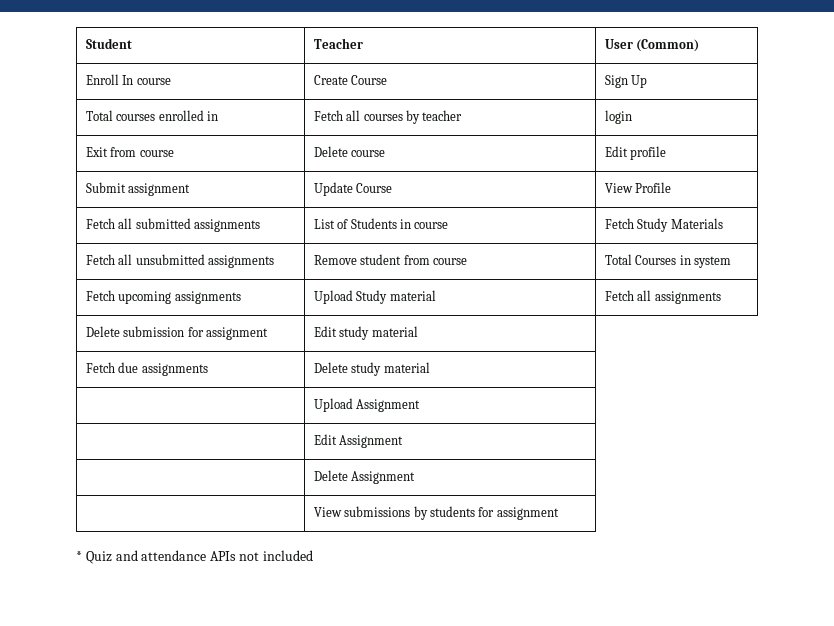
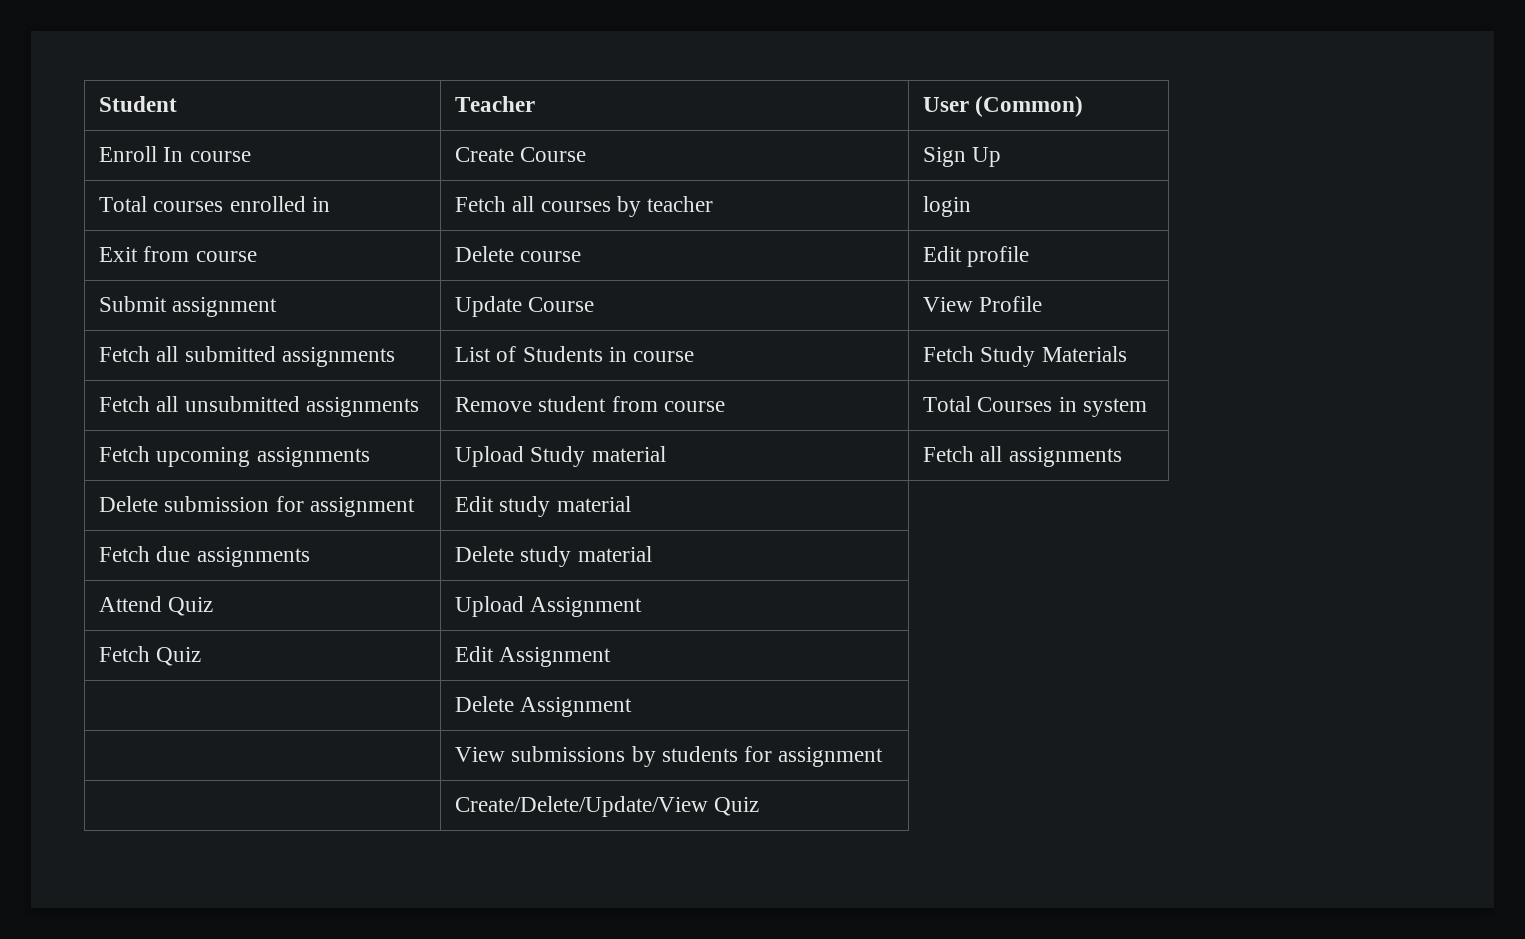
(430, 367) none -> [99,596,214,616] Attend Quiz
(421, 405) none -> [99,646,202,666] Fetch Quiz
[76,550,313,564] // * Quiz and attendance APIs not included -> [455,796,760,817] // | Create/Delete/Update/View Quiz

